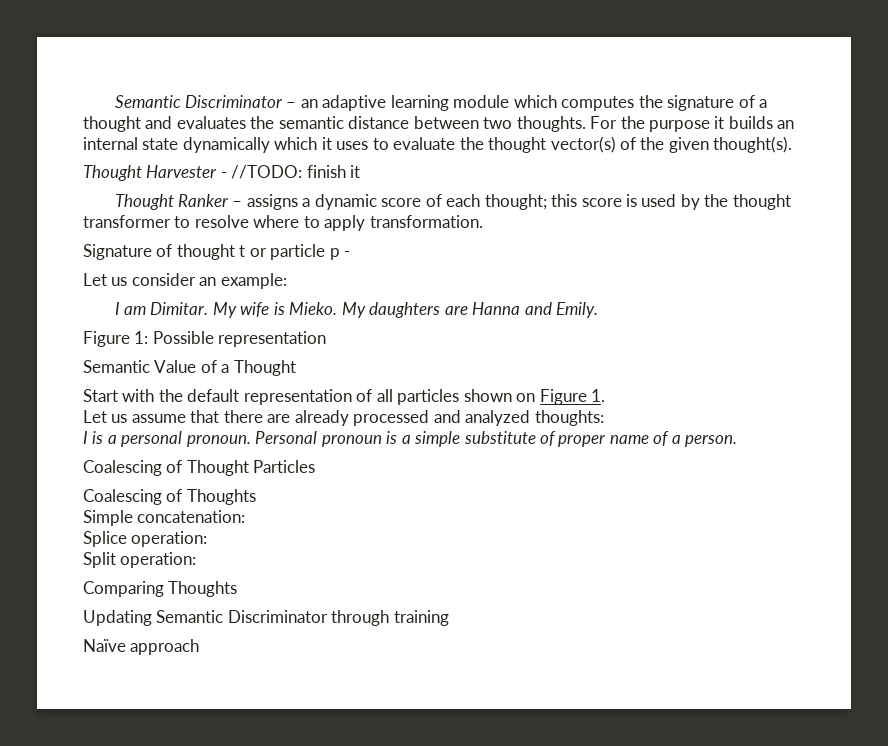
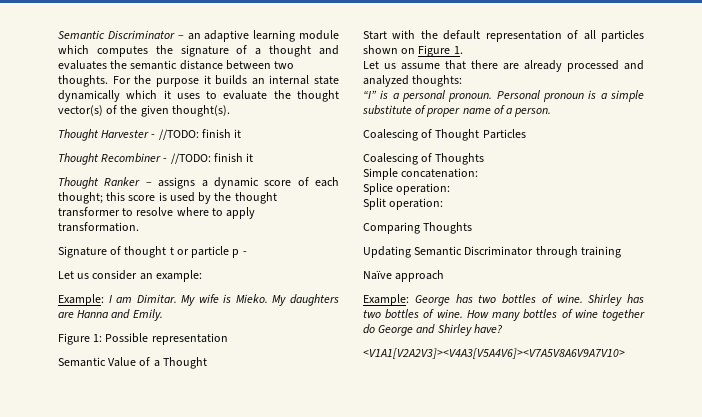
(361, 171) none -> [58,153,254,165] // Thought Recombiner - //TODO: finish it
(287, 281) none -> [58,294,104,306] Example:
[83,431,88,444] I -> [363,90,377,99] “I”
(200, 647) none -> [363,294,644,306] [363,309,645,321] [363,324,502,336] [363,348,625,359] // Example: George has two bottles of wine. Shirley has two bottles of wine. How many bottles of wine together do George and Shirley have? // <V1A1[V2A2V3]><V4A3[V5A4V6]><V7A5V8A6V9A7V10>

